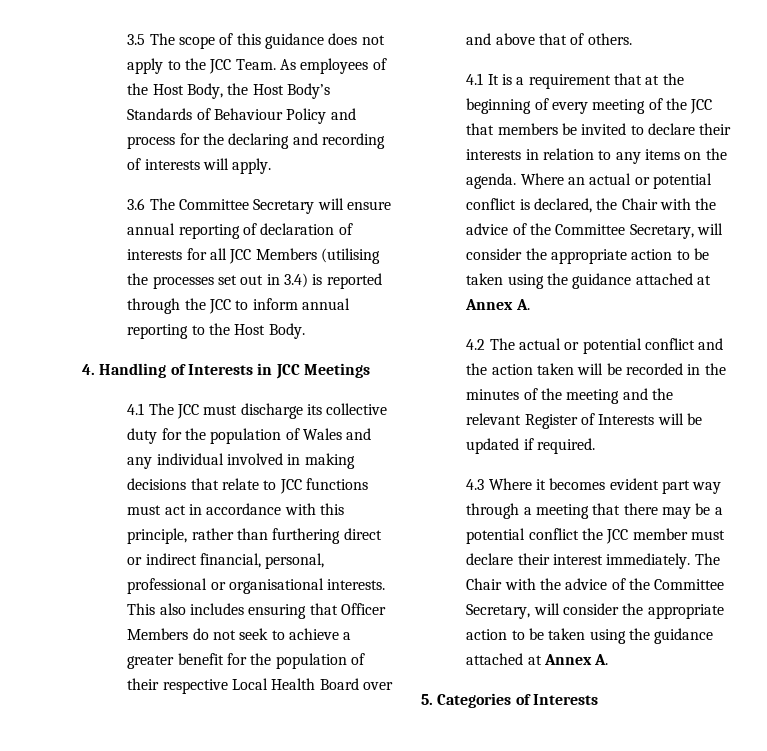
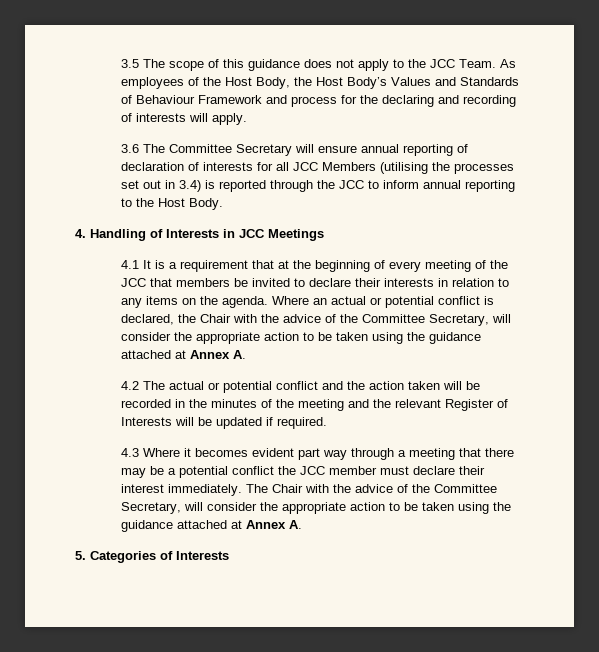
(330, 91) none -> [390,77,456,86] Values and
[286,108,327,124] Policy -> [197,95,262,104] Framework
[127,403,388,419] [127,428,372,444] [127,453,355,469] [127,478,368,494] [127,503,344,515] [127,528,382,544] [127,553,325,569] [127,578,386,594] [127,603,386,619] [127,628,352,640] [127,653,365,669] [127,678,393,694] [466,33,632,45] // 4.1 The JCC must discharge its collective duty for the population of Wales and any individual involved in making decisions that relate to JCC functions must act in accordance with this principle, rather than furthering direct or indirect financial, personal, professional or organisational interests. This also includes ensuring that Officer Members do not seek to achieve a greater benefit for the population of their respective Local Health Board over and above that of others. -> (324, 235) none

